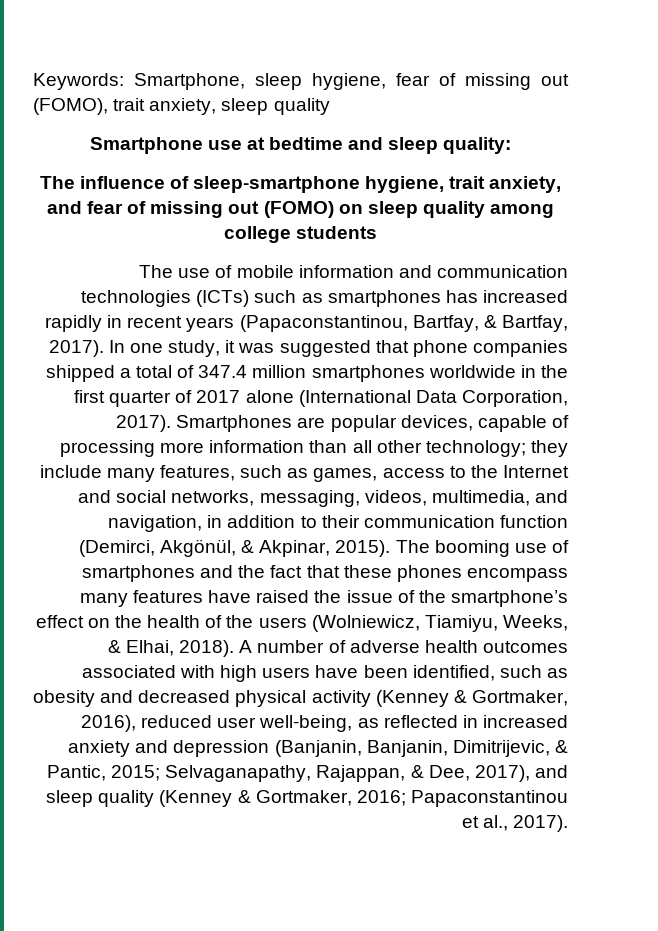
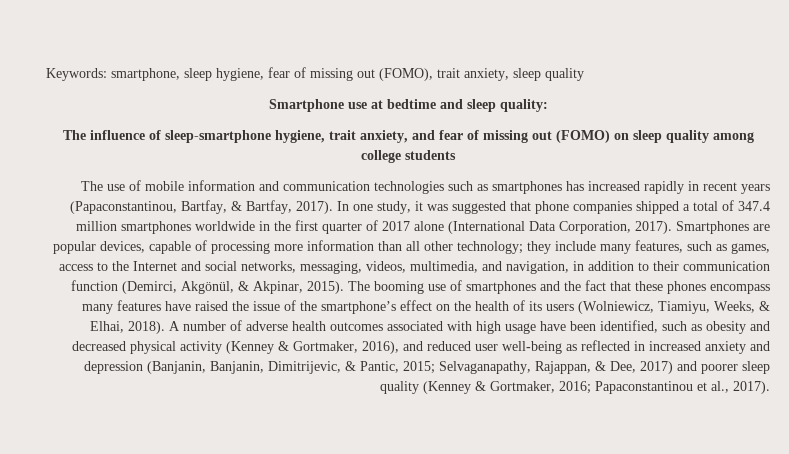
[134,73,245,90] Smartphone, -> [111,68,180,81] smartphone,
[196,290,250,307] (ICTs) -> (444, 187) none
[226,615,254,628] the -> [529,301,542,311] its
[262,667,311,678] users -> [505,323,536,334] usage
(137, 723) none -> [403,341,423,351] and
[259,715,353,732] well-being, -> [502,341,562,354] well-being
[474,765,568,782] 2017), and -> [640,361,738,374] 2017) and poorer

